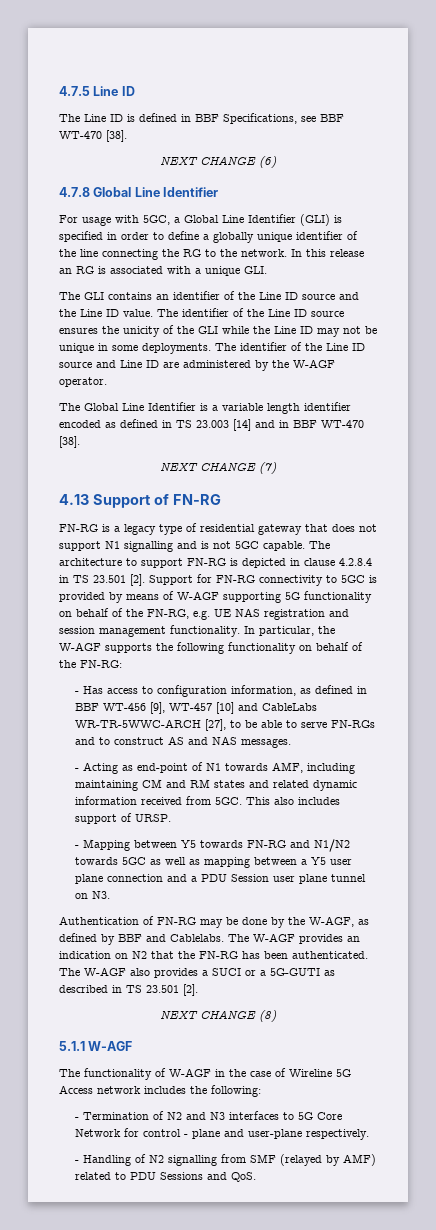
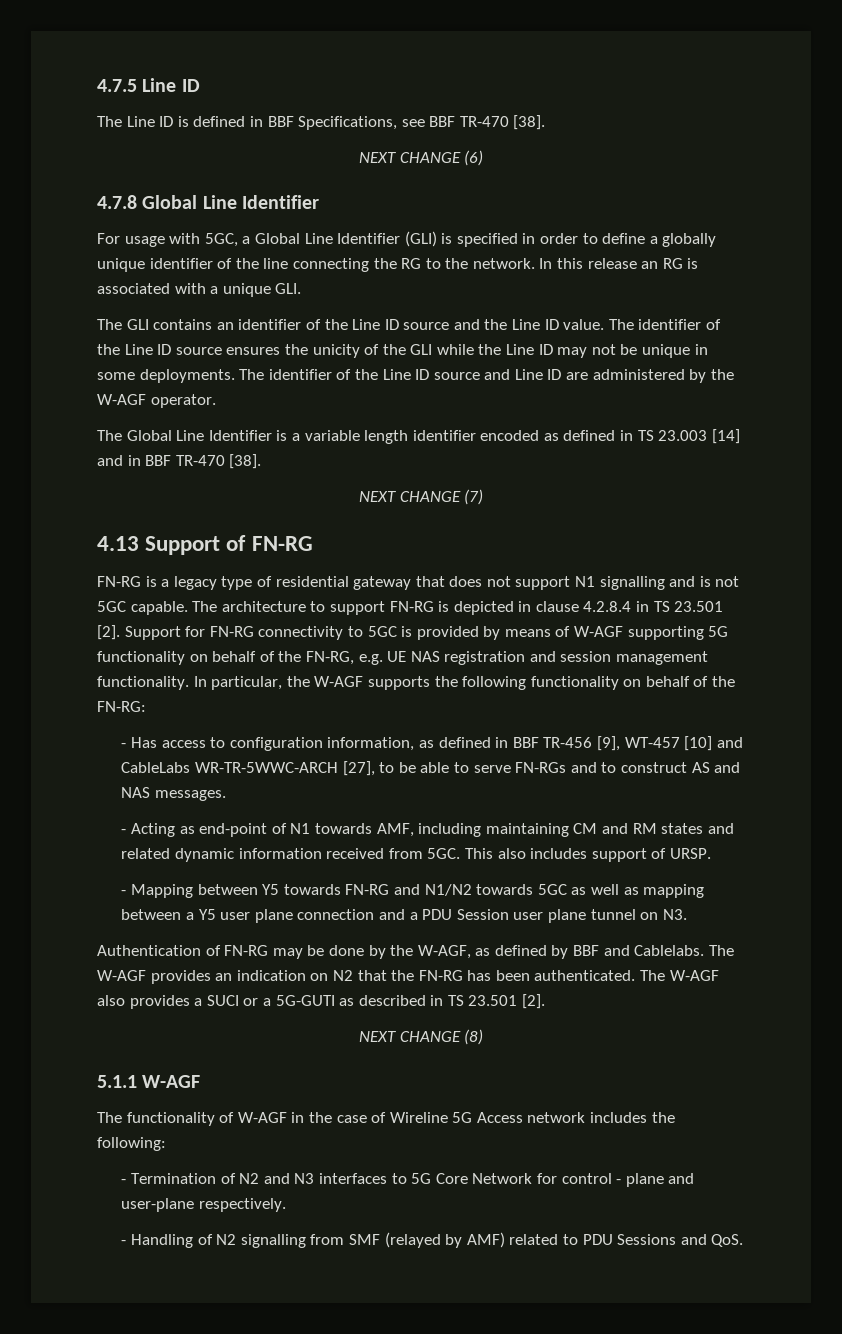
[59,131,102,139] WT-470 -> [459,116,509,127] TR-470
[321,420,364,428] WT-470 -> [175,455,225,466] TR-470
[103,703,147,711] WT-456 -> [543,737,593,748] TR-456

